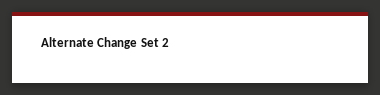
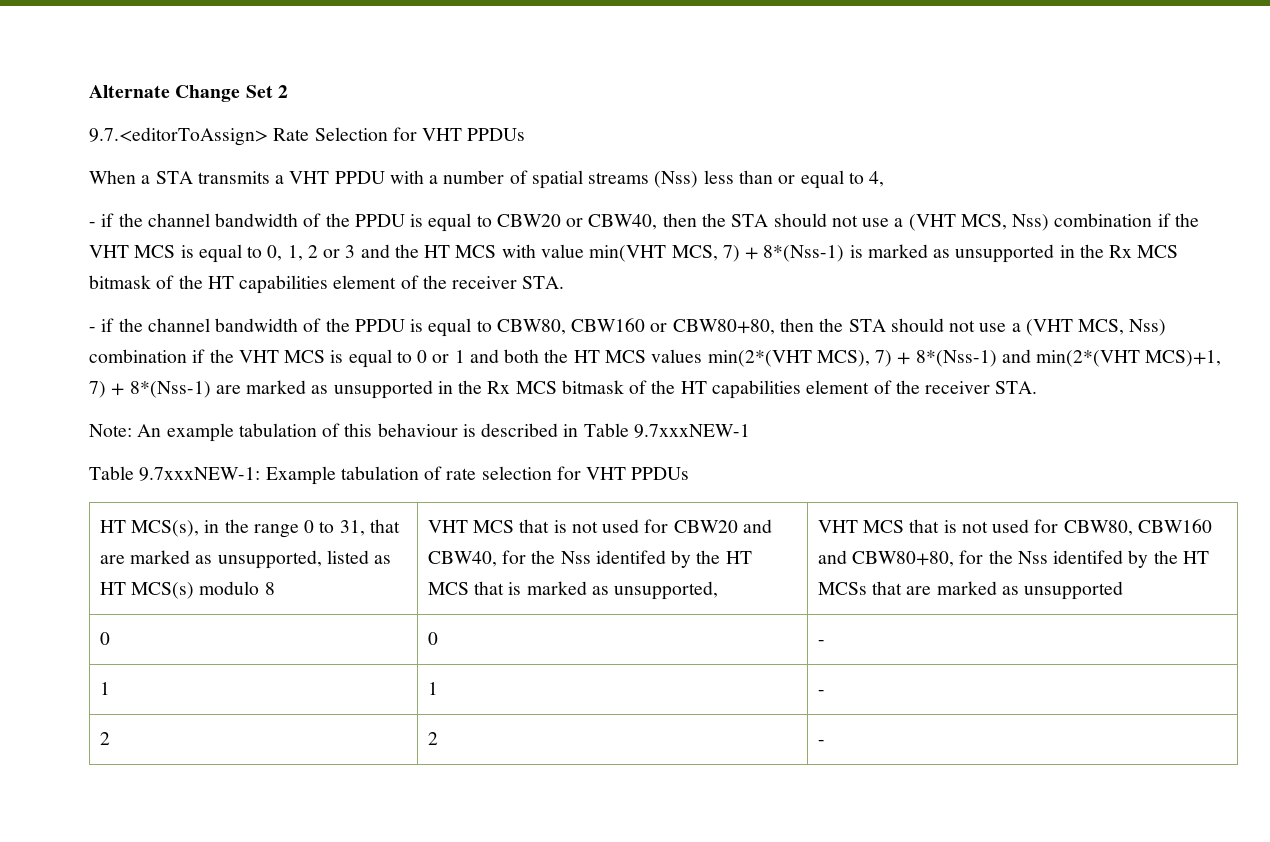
(170, 42) none -> [89,127,526,146] [89,170,885,189] [89,213,1199,232] [89,244,1179,263] [89,275,565,294] [89,318,1167,337] [89,349,1222,368] [89,380,1038,399] [89,423,750,442] [89,466,690,485] [99,519,400,538] [99,550,392,569] [99,581,275,599] [427,519,772,533] [427,550,752,568] [427,581,719,600] [817,519,1212,536] [817,550,1209,568] [817,581,1124,600] [99,632,110,645] [427,632,438,645] [817,640,825,645] [99,682,110,695] [427,682,438,695] [817,690,825,695] [99,732,110,745] [427,732,438,745] [817,740,825,745] // 9.7.<editorToAssign> Rate Selection for VHT PPDUs // When a STA transmits a VHT PPDU with a number of spatial streams (Nss) less than or equal to 4, // - if the channel bandwidth of the PPDU is equal to CBW20 or CBW40, then the STA should not use a (VHT MCS, Nss) combination if the VHT MCS is equal to 0, 1, 2 or 3 and the HT MCS with value min(VHT MCS, 7) + 8*(Nss-1) is marked as unsupported in the Rx MCS bitmask of the HT capabilities element of the receiver STA. // - if the channel bandwidth of the PPDU is equal to CBW80, CBW160 or CBW80+80, then the STA should not use a (VHT MCS, Nss) combination if the VHT MCS is equal to 0 or 1 and both the HT MCS values min(2*(VHT MCS), 7) + 8*(Nss-1) and min(2*(VHT MCS)+1, 7) + 8*(Nss-1) are marked as unsupported in the Rx MCS bitmask of the HT capabilities element of the receiver STA. // Note: An example tabulation of this behaviour is described in Table 9.7xxxNEW-1 // Table 9.7xxxNEW-1: Example tabulation of rate selection for VHT PPDUs // HT MCS(s), in the range 0 to 31, that are marked as unsupported, listed as HT MCS(s) modulo 8 | VHT MCS that is not used for CBW20 and CBW40, for the Nss identifed by the HT MCS that is marked as unsupported, | VHT MCS that is not used for CBW80, CBW160 and CBW80+80, for the Nss identifed by the HT MCSs that are marked as unsupported // 0 | 0 | - // 1 | 1 | - // 2 | 2 | -

